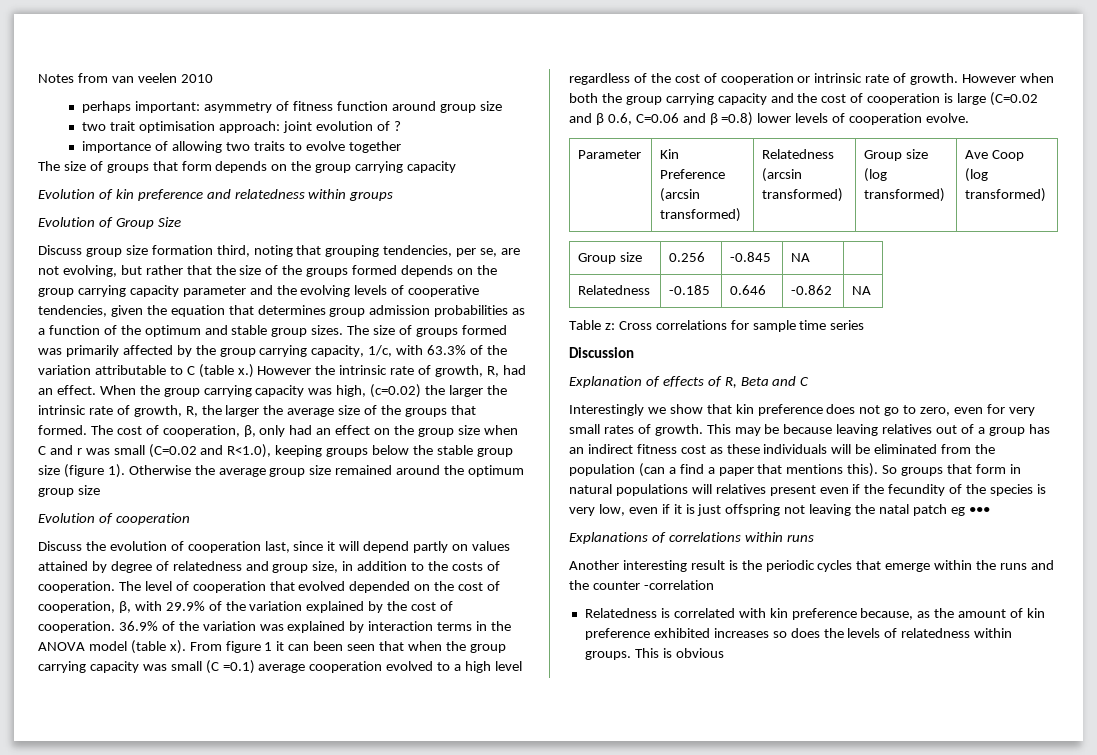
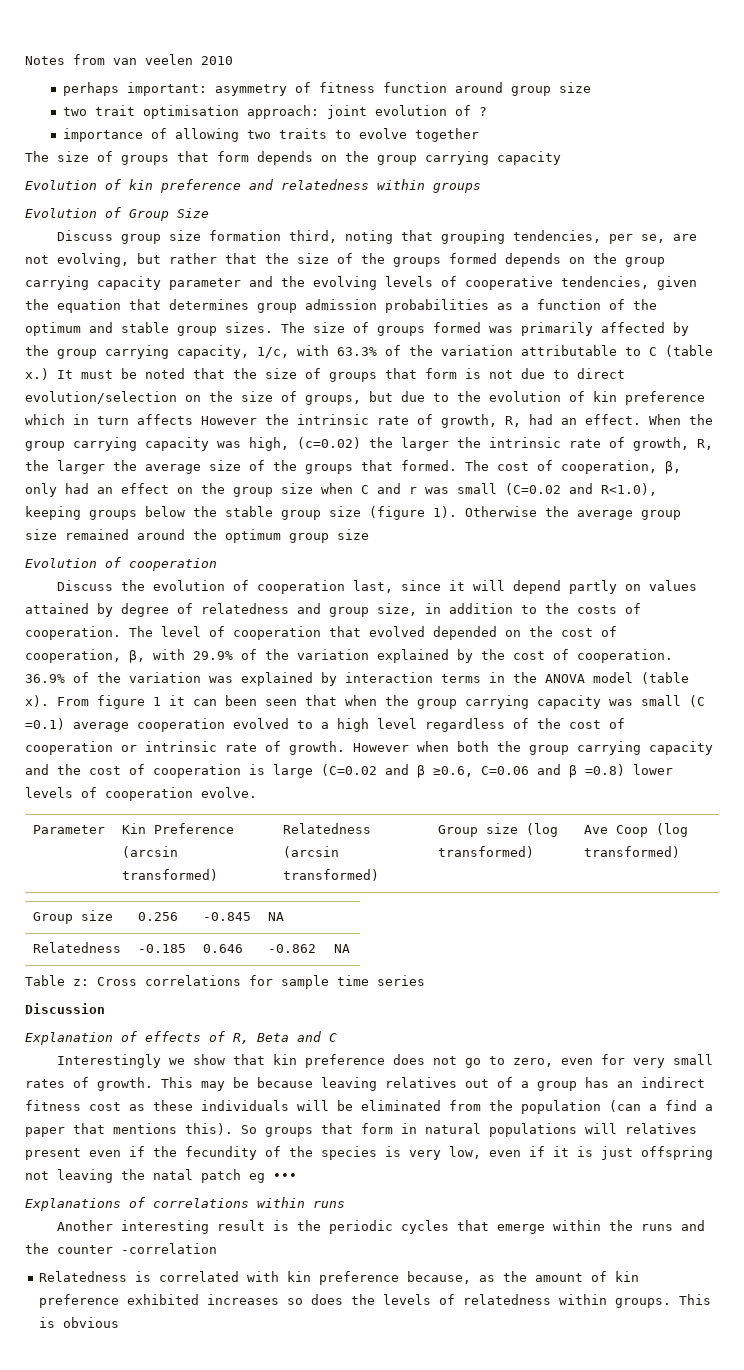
(254, 371) none -> [57,368,625,382] [25,391,705,405] [25,414,193,425] It must be noted that the size of groups that form is not due to direct evolution/selection on the size of groups, but due to the evolution of kin preference which in turn affects
[607,113,632,125] 0.6, -> [433,766,473,777] ≥0.6,

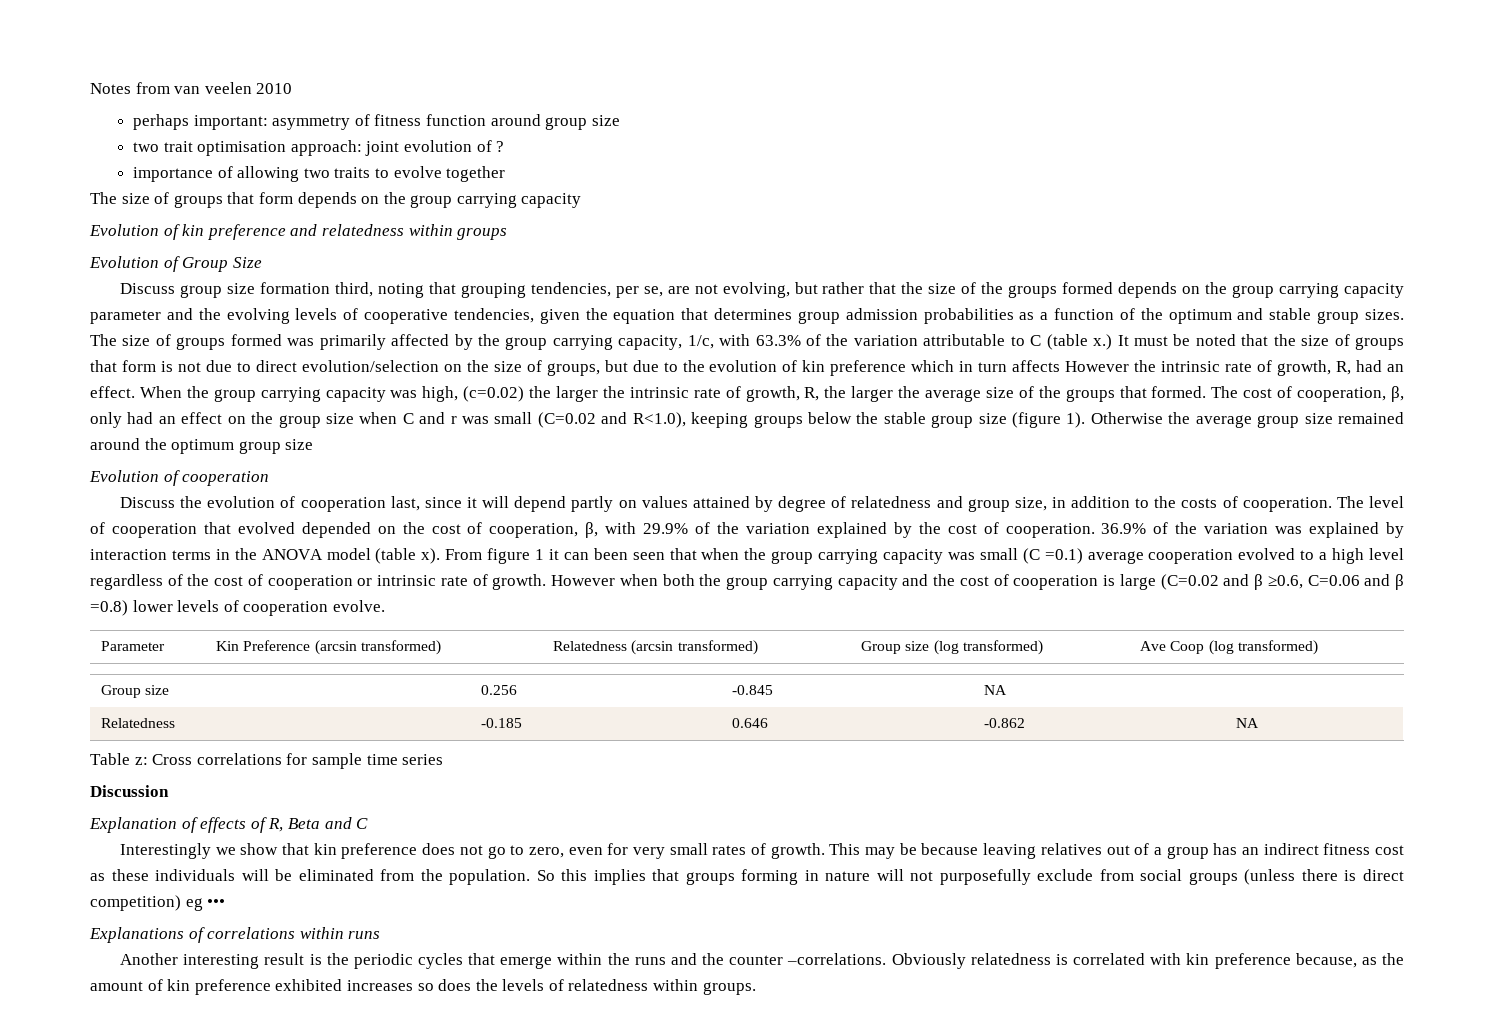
[521,1100,713,1114] [25,1123,697,1137] [25,1146,713,1160] [25,1169,241,1183] population (can a find a paper that mentions this). So groups that form in natural populations will relatives present even if the fecundity of the species is very low, even if it is just offspring not leaving the natal patch -> [449,869,1404,885] [90,895,181,911] population. So this implies that groups forming in nature will not purposefully exclude from social groups (unless there is direct competition)
[121,1243,217,1254] [39,1271,128,1282] -correlation // Relatedness -> [787,953,1051,969] –correlations. Obviously relatedness
[679,1294,712,1305] [39,1317,120,1328] This is obvious -> (756, 988) none

